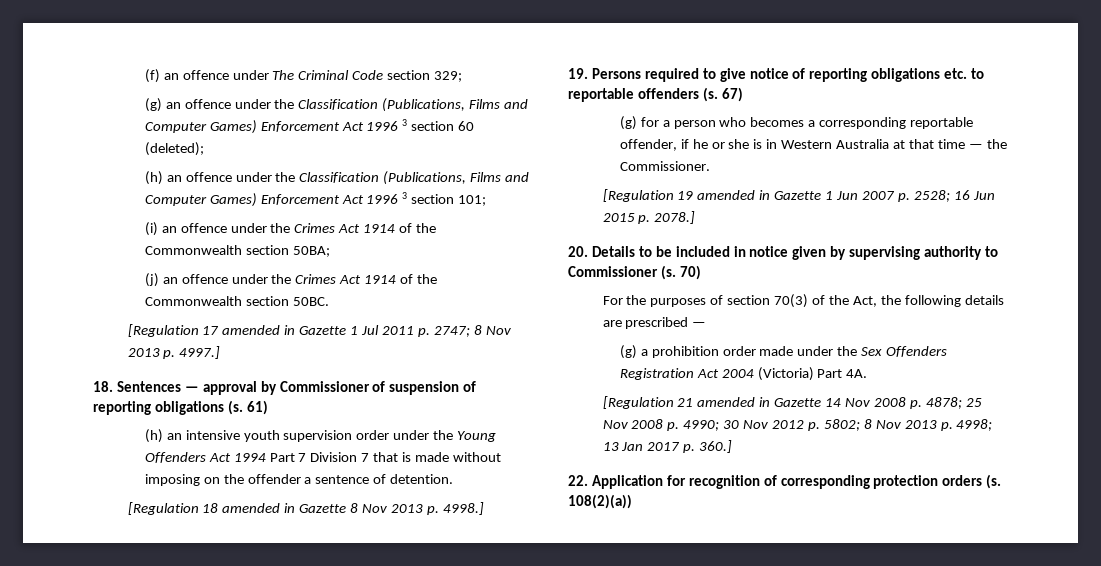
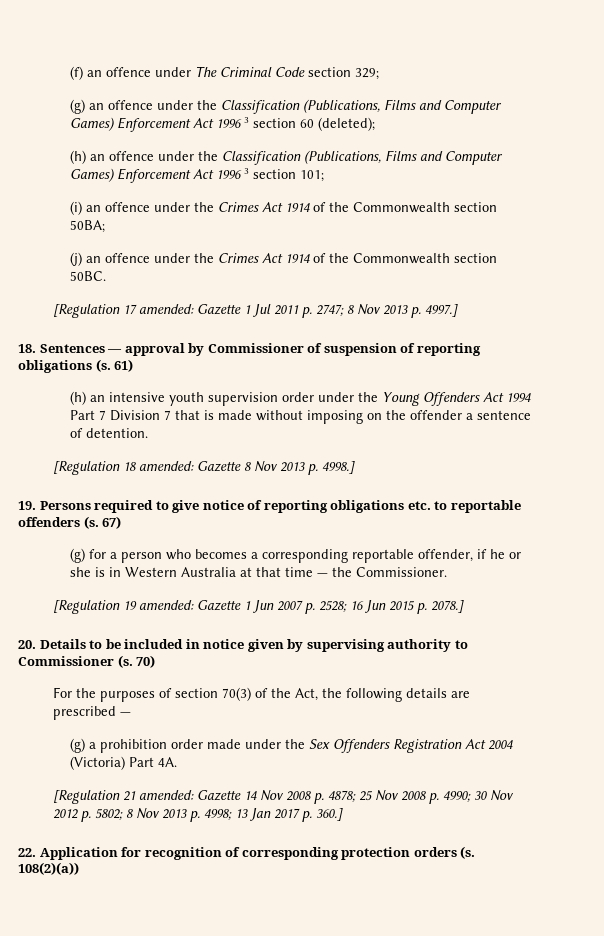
[222,325,296,335] amended in -> [138,304,194,314] amended:
[222,503,296,513] amended in -> [138,461,194,471] amended:
[697,190,771,200] amended in -> [138,600,194,610] amended:
[697,397,771,407] amended in -> [138,790,194,800] amended:

